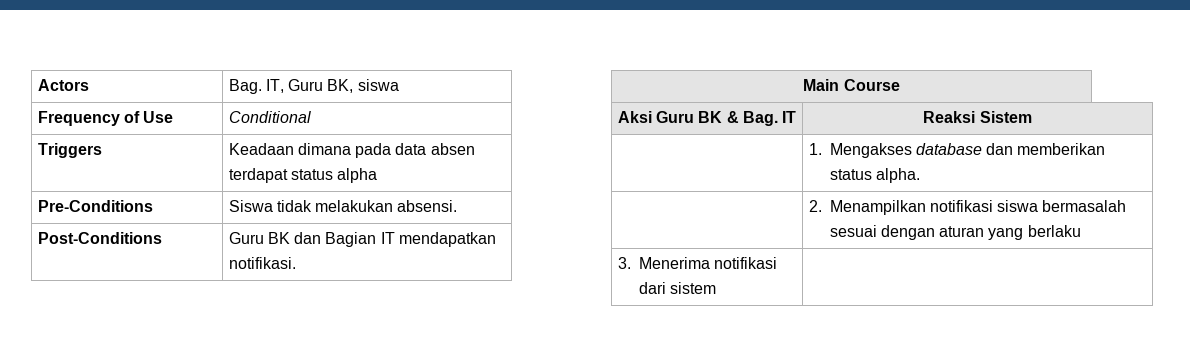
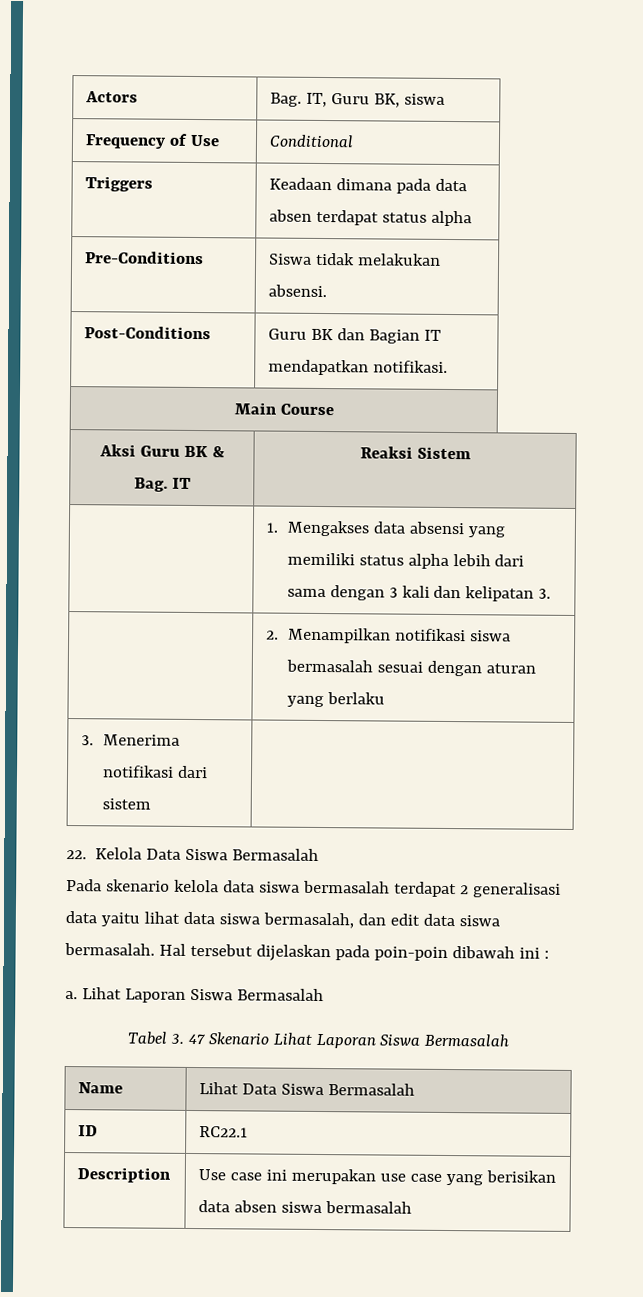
[915,143,1106,155] [829,168,920,183] database dan memberikan status alpha. -> [372,521,505,538] [286,552,525,569] [286,585,552,602] data absensi yang memiliki status alpha lebih dari sama dengan 3 kali dan kelipatan 3.
(716, 288) none -> [66,847,320,861] [66,879,561,898] [65,911,500,929] [64,942,549,962] [65,987,324,1003] [126,1031,510,1049] [78,1082,124,1094] [199,1082,416,1096] [78,1125,99,1137] [199,1126,249,1138] [77,1167,172,1183] [198,1168,557,1186] [198,1200,413,1214] // 22. Kelola Data Siswa Bermasalah // Pada skenario kelola data siswa bermasalah terdapat 2 generalisasi data yaitu lihat data siswa bermasalah, dan edit data siswa bermasalah. Hal tersebut dijelaskan pada poin-poin dibawah ini : // a. Lihat Laporan Siswa Bermasalah // Tabel 3. 47 Skenario Lihat Laporan Siswa Bermasalah // Name | Lihat Data Siswa Bermasalah // ID | RC22.1 // Description | Use case ini merupakan use case yang berisikan data absen siswa bermasalah

